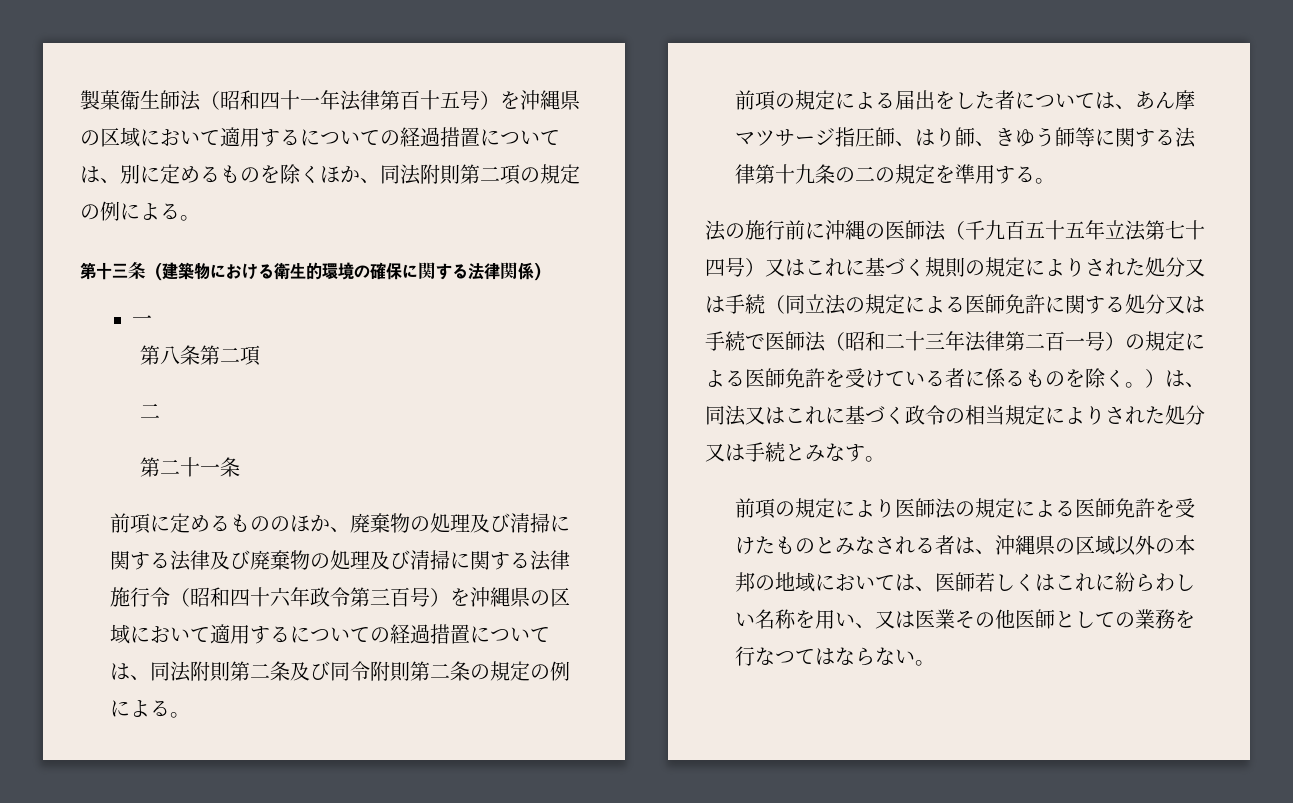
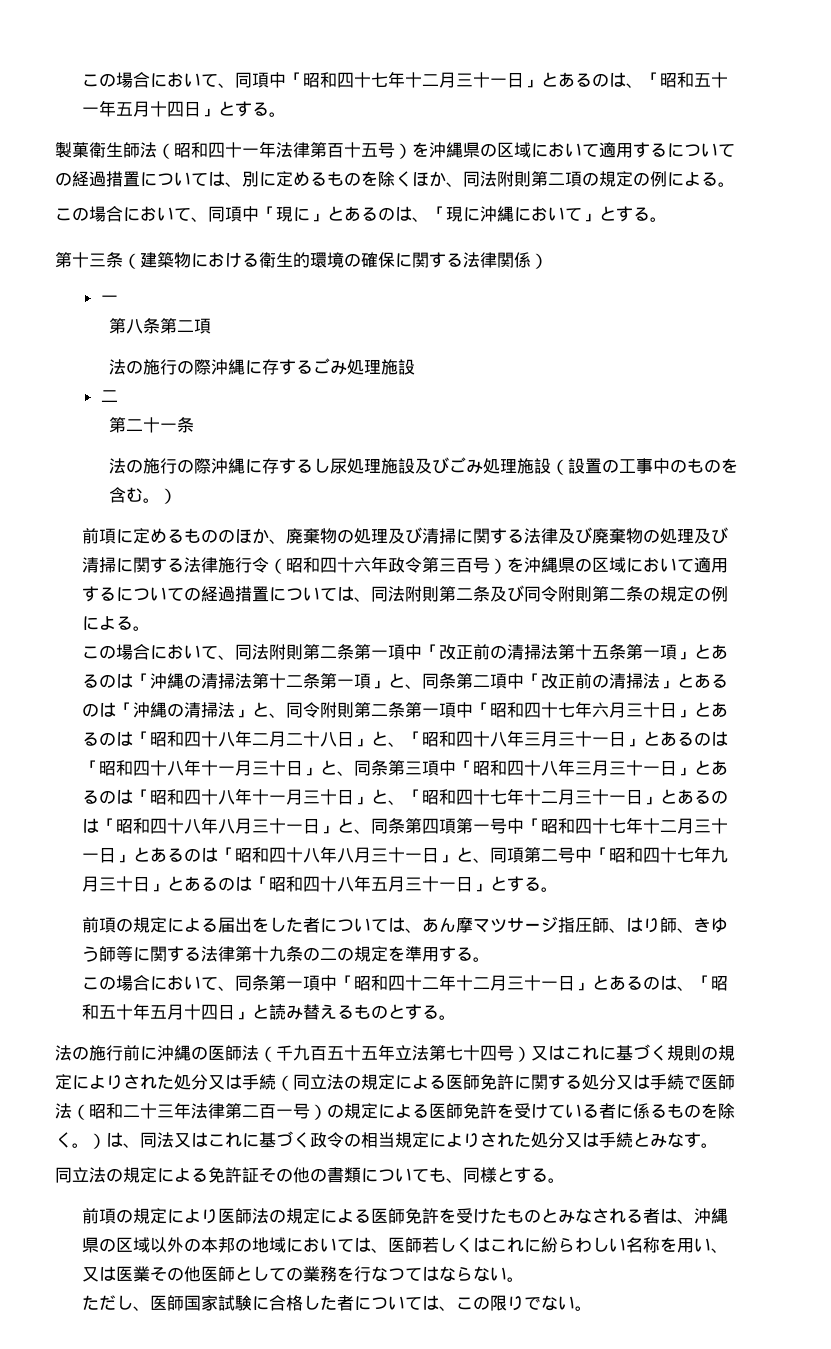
(80, 100) none -> [81,71,728,88] [81,100,286,117] この場合において、同項中「昭和四十七年十二月三十一日」とあるのは、「昭和五十一年五月十四日」とする。 //
(200, 218) none -> [55,206,667,222] // この場合において、同項中「現に」とあるのは、「現に沖縄において」とする。
[140,403,161,419] [140,457,241,477] 二 // 第二十一条 -> [108,358,415,375] [100,390,118,402] [108,417,194,433] [108,457,738,475] [108,487,177,504] 法の施行の際沖縄に存するごみ処理施設 // 二 // 第二十一条 // 法の施行の際沖縄に存するし尿処理施設及びごみ処理施設（設置の工事中のものを含む。）
(191, 715) none -> [81,644,728,660] [81,673,728,689] [81,701,728,718] [81,730,728,747] [81,759,728,776] [81,788,728,805] [81,817,728,834] [81,846,728,863] [81,875,558,892] // この場合において、同法附則第二条第一項中「改正前の清掃法第十五条第一項」とあるのは「沖縄の清掃法第十二条第一項」と、同条第二項中「改正前の清掃法」とあるのは「沖縄の清掃法」と、同令附則第二条第一項中「昭和四十七年六月三十日」とあるのは「昭和四十八年二月二十八日」と、「昭和四十八年三月三十一日」とあるのは「昭和四十八年十一月三十日」と、同条第三項中「昭和四十八年三月三十一日」とあるのは「昭和四十八年十一月三十日」と、「昭和四十七年十二月三十一日」とあるのは「昭和四十八年八月三十一日」と、同条第四項第一号中「昭和四十七年十二月三十一日」とあるのは「昭和四十八年八月三十一日」と、同項第二号中「昭和四十七年九月三十日」とあるのは「昭和四十八年五月三十一日」とする。
(1056, 181) none -> [81,974,728,991] [81,1003,456,1020] // この場合において、同条第一項中「昭和四十二年十二月三十一日」とあるのは、「昭和五十年五月十四日」と読み替えるものとする。
(885, 459) none -> [55,1167,565,1183] // 同立法の規定による免許証その他の書類についても、同様とする。
(936, 663) none -> [81,1295,592,1311] // ただし、医師国家試験に合格した者については、この限りでない。

